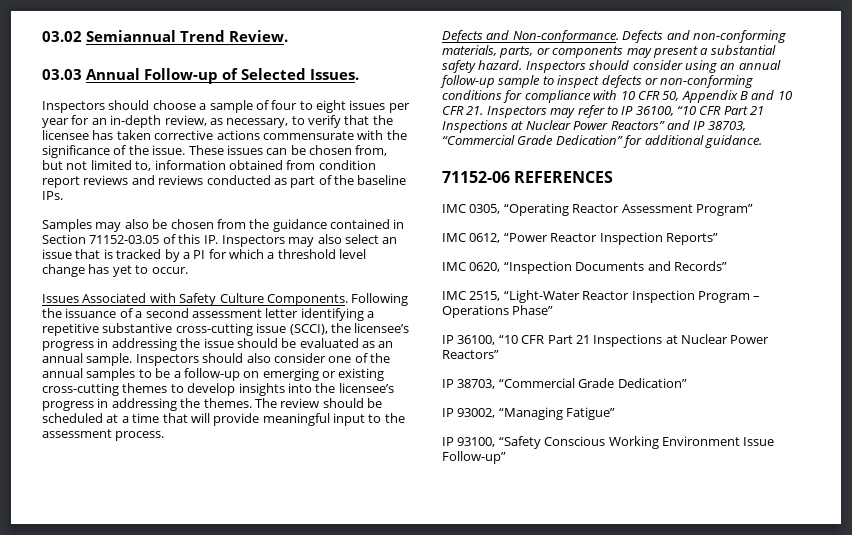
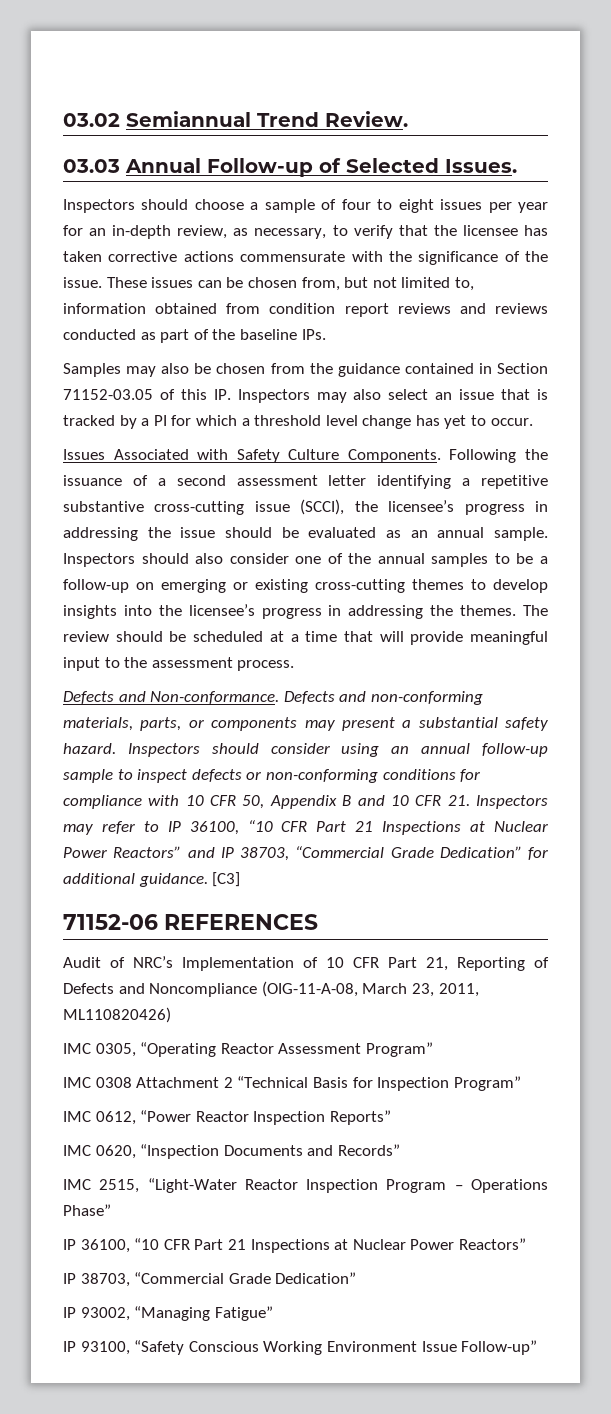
(762, 141) none -> [212,872,241,887] [C3]
(614, 177) none -> [63,956,549,971] [63,981,479,997] [63,1007,171,1023] // Audit of NRC’s Implementation of 10 CFR Part 21, Reporting of Defects and Noncompliance (OIG-11-A-08, March 23, 2011, ML110820426)
(753, 210) none -> [63,1076,521,1091] // IMC 0308 Attachment 2 “Technical Basis for Inspection Program”

